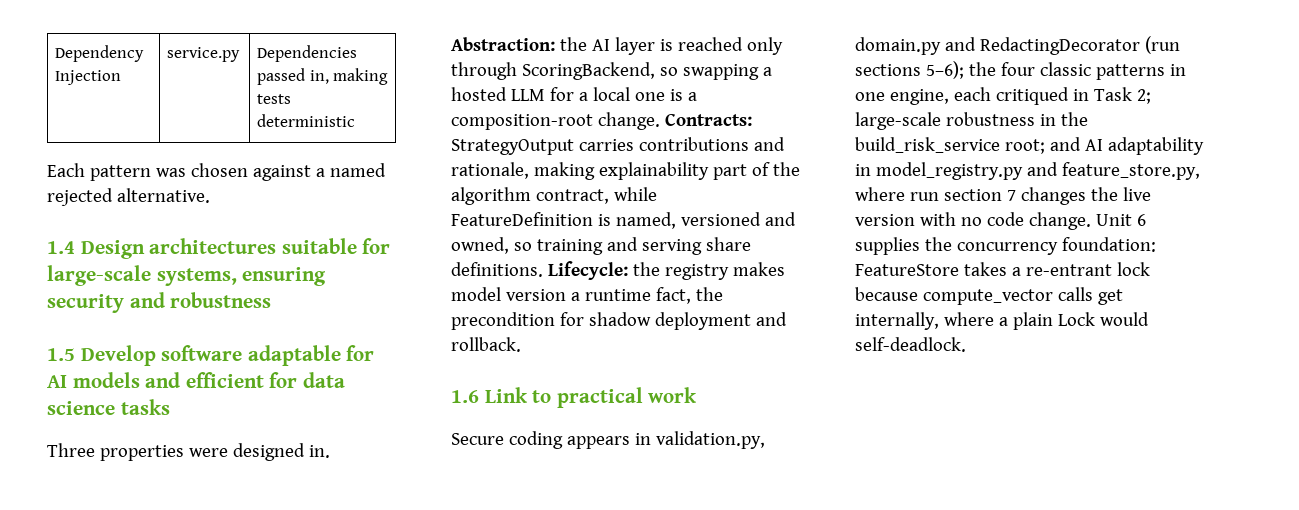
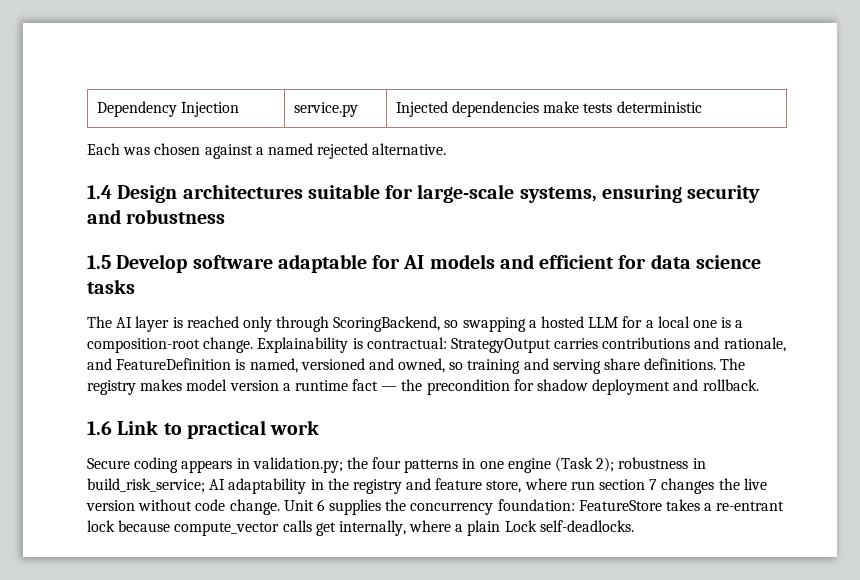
[257,45,358,62] [257,68,389,85] Dependencies passed in, making -> [395,101,580,117] Injected dependencies make
[89,165,151,181] pattern -> (120, 149) none
[47,443,330,461] [451,37,587,51] Three properties were designed in. Abstraction: the -> [87,316,112,328] The
[664,113,752,126] Contracts: -> [257,337,447,353] Explainability is contractual:
[533,162,800,180] [451,187,657,205] making explainability part of the algorithm contract, while -> [87,358,112,370] and
[547,261,660,280] Lifecycle: the -> [720,358,746,370] The
[655,287,691,304] fact, -> [352,379,398,391] fact —
[655,431,765,449] [855,36,1180,55] [855,61,964,79] validation.py, domain.py and RedactingDecorator (run sections 5–6); -> [252,457,343,473] validation.py;
[1039,62,1091,76] classic -> (402, 463) none
[889,87,1151,105] [855,112,1088,130] [855,137,1204,155] [855,162,1200,180] engine, each critiqued in Task 2; large-scale robustness in the build_risk_service root; and AI adaptability in model_registry.py and feature_store.py, -> [507,457,706,473] [87,478,522,494] engine (Task 2); robustness in build_risk_service; AI adaptability in the registry and feature store,
[919,212,982,226] with no -> [138,499,193,511] without
[1099,312,1149,326] [855,337,966,352] would self-deadlock. -> [539,520,634,532] self-deadlocks.

